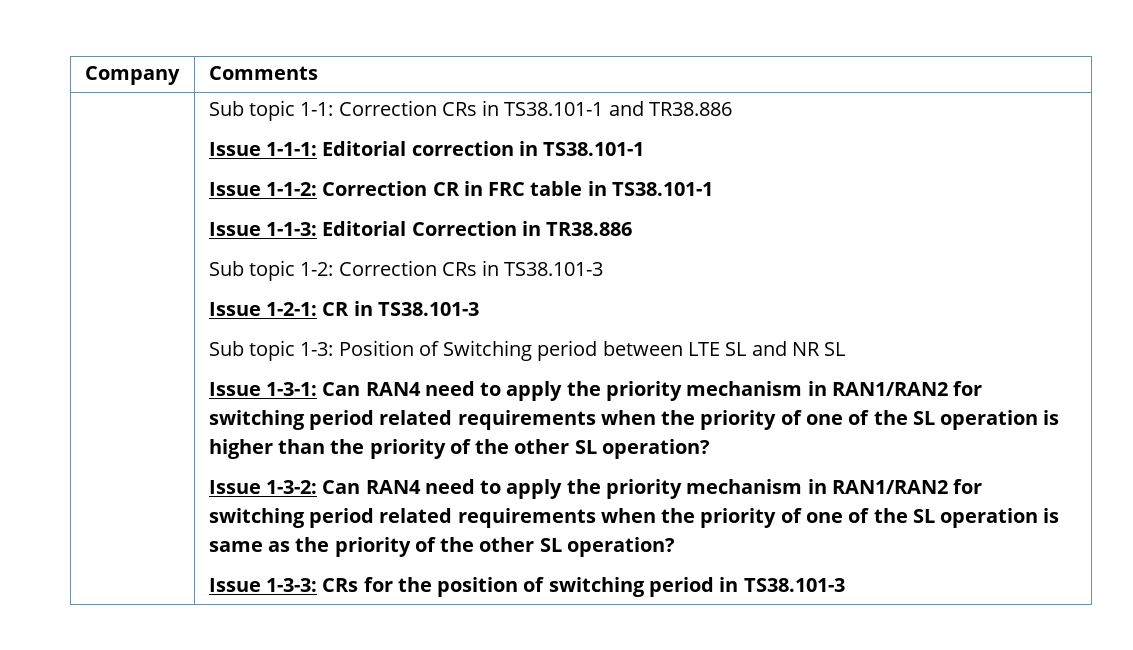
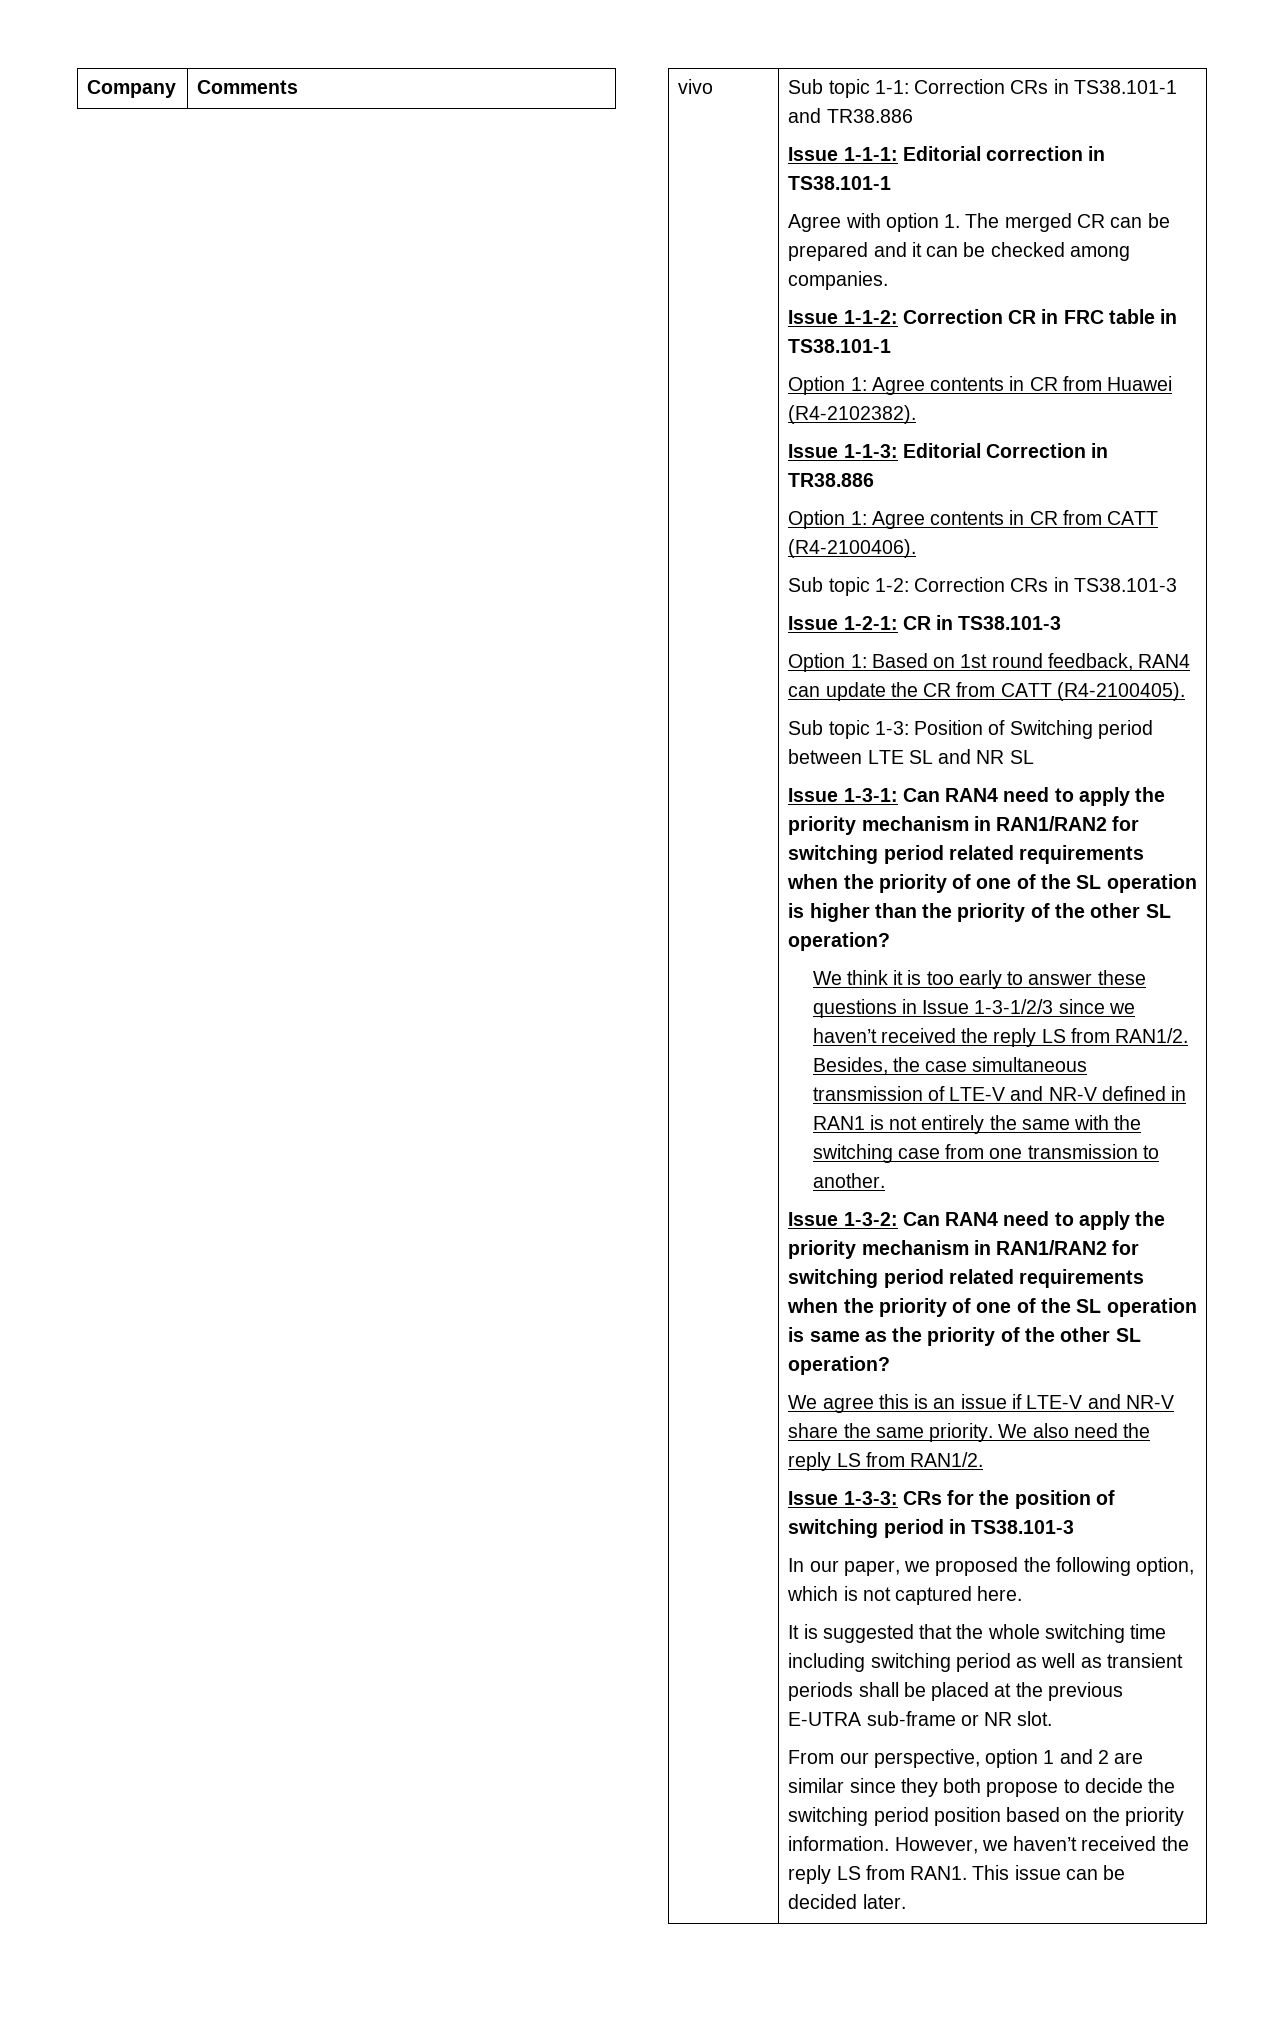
(318, 73) none -> [678,79,714,94] vivo
(645, 149) none -> [788,213,1170,232] [788,242,1130,261] [788,271,889,290] // Agree with option 1. The merged CR can be prepared and it can be checked among companies.
(714, 189) none -> [788,376,1173,395] [788,405,917,424] // Option 1: Agree contents in CR from Huawei (R4-2102382).
(633, 229) none -> [788,510,1159,529] [788,539,917,558] // Option 1: Agree contents in CR from CATT (R4-2100406).
(479, 309) none -> [788,653,1191,672] [788,682,1185,701] // Option 1: Based on 1st round feedback, RAN4 can update the CR from CATT (R4-2100405).
(711, 449) none -> [812,970,1146,989] [812,999,1135,1018] [812,1028,1189,1047] [812,1057,1088,1075] [812,1086,1187,1101] [812,1115,1142,1134] [812,1144,1159,1163] [812,1173,885,1188] // We think it is too early to answer these questions in Issue 1-3-1/2/3 since we haven’t received the reply LS from RAN1/2. Besides, the case simultaneous transmission of LTE-V and NR-V defined in RAN1 is not entirely the same with the switching case from one transmission to another.
(676, 547) none -> [788,1394,1174,1413] [788,1423,1151,1442] [788,1452,984,1471] // We agree this is an issue if LTE-V and NR-V share the same priority. We also need the reply LS from RAN1/2.
(845, 585) none -> [788,1557,1195,1576] [787,1586,1023,1605] [788,1624,1167,1643] [788,1653,1183,1672] [788,1682,1123,1701] [788,1711,1053,1726] [788,1749,1144,1768] [788,1778,1176,1797] [788,1807,1184,1826] [788,1836,1189,1854] [788,1865,1126,1884] [788,1894,906,1909] // In our paper, we proposed the following option, which is not captured here. // It is suggested that the whole switching time including switching period as well as transient periods shall be placed at the previous E-UTRA sub-frame or NR slot. // From our perspective, option 1 and 2 are similar since they both propose to decide the switching period position based on the priority information. However, we haven’t received the reply LS from RAN1. This issue can be decided later.

